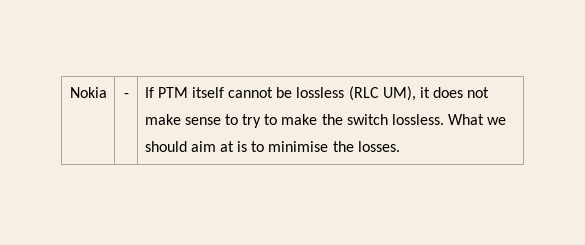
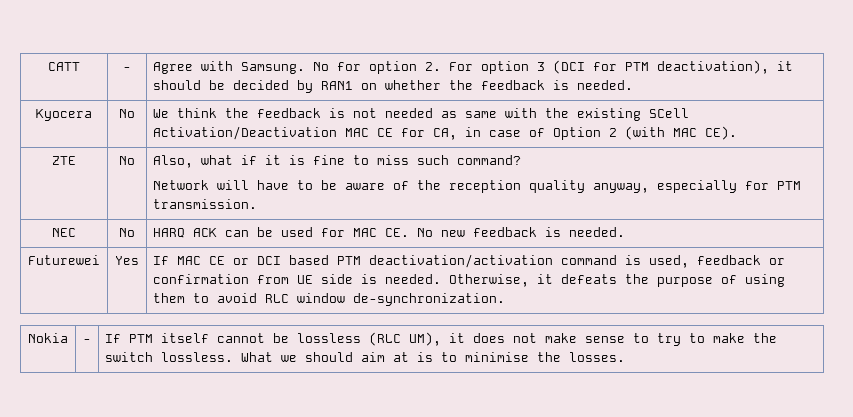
(69, 92) none -> [48,62,80,71] [123,67,131,71] [153,60,794,74] [153,80,634,93] [36,109,92,121] [119,109,135,118] [153,108,690,121] [153,126,738,140] [52,156,76,165] [119,156,135,165] [153,155,522,168] [153,180,802,193] [153,199,258,209] [52,228,76,237] [119,228,135,237] [153,227,626,238] [27,255,100,265] [115,256,139,265] [153,254,786,268] [153,274,786,287] [153,293,506,306] CATT | - | Agree with Samsung. No for option 2. For option 3 (DCI for PTM deactivation), it should be decided by RAN1 on whether the feedback is needed. // Kyocera | No | We think the feedback is not needed as same with the existing SCell Activation/Deactivation MAC CE for CA, in case of Option 2 (with MAC CE). // ZTE | No | Also, what if it is fine to miss such command? // Network will have to be aware of the reception quality anyway, especially for PTM transmission. // NEC | No | HARQ ACK can be used for MAC CE. No new feedback is needed. // Futurewei | Yes | If MAC CE or DCI based PTM deactivation/activation command is used, feedback or confirmation from UE side is needed. Otherwise, it defeats the purpose of using them to avoid RLC window de-synchronization. //

